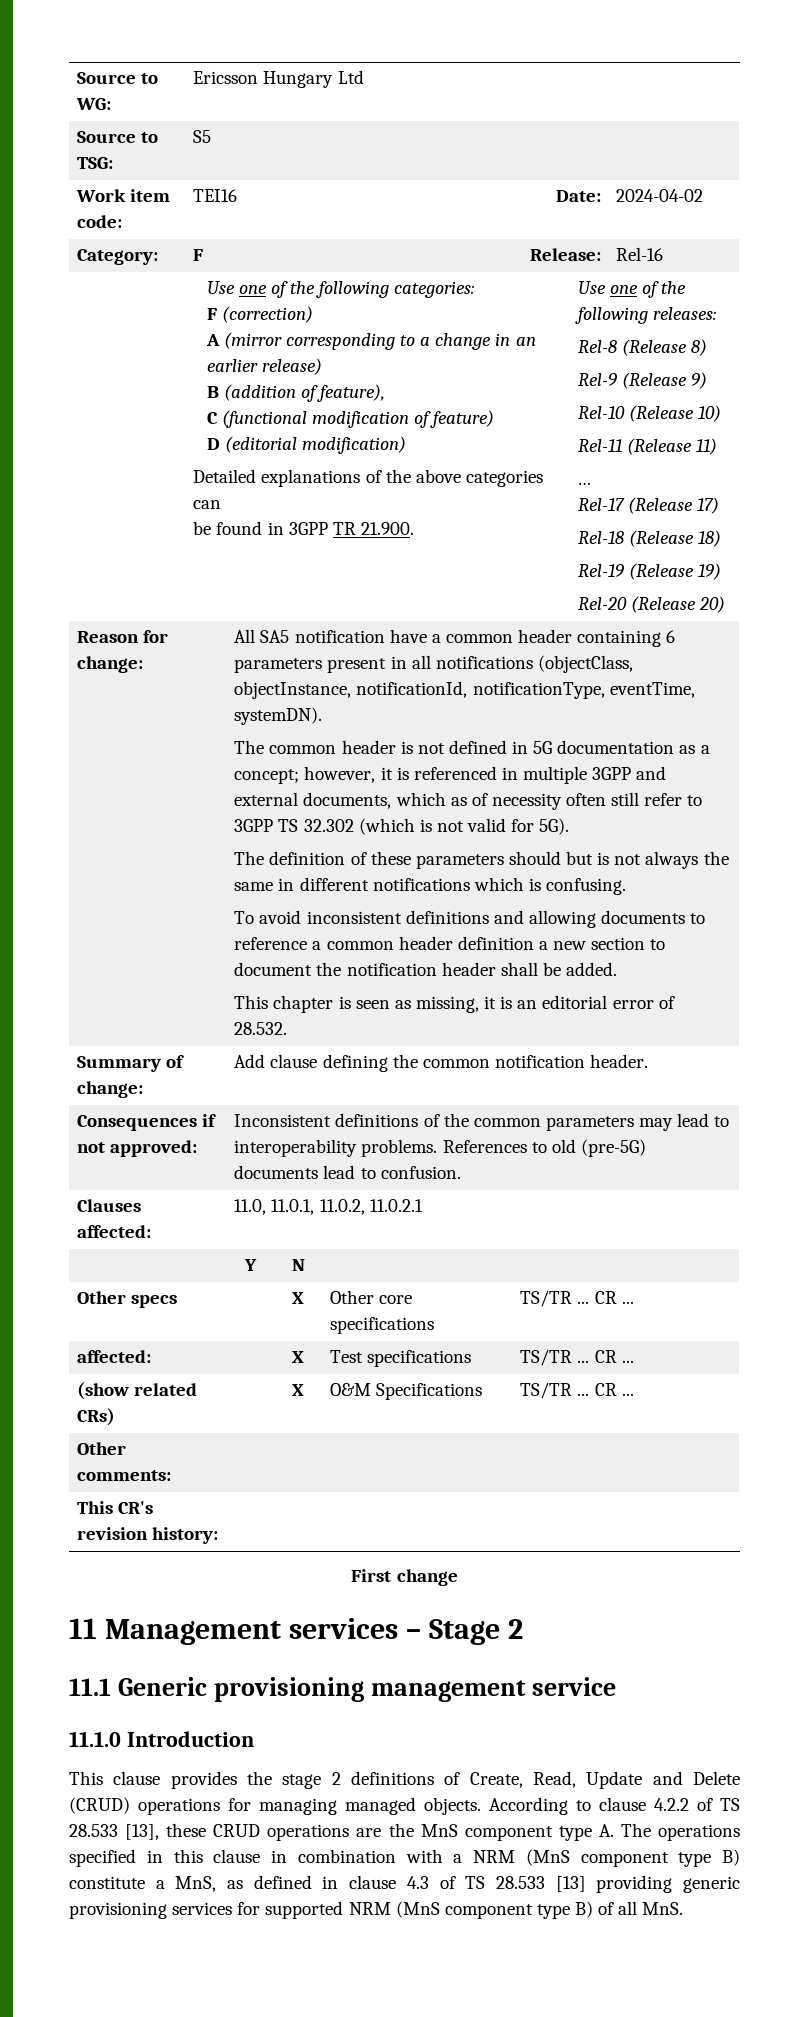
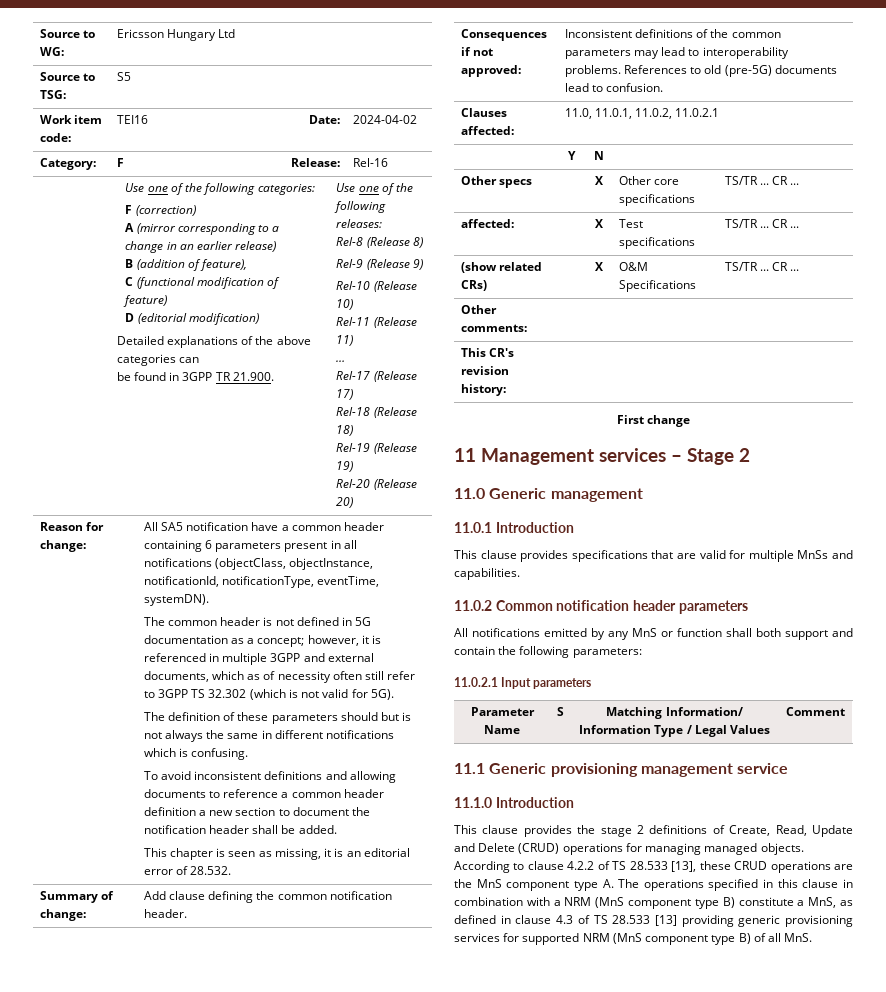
(523, 1629) none -> [454,488,643,502] [454,522,574,533] [454,550,853,562] [454,568,520,580] [454,600,748,614] [454,628,853,640] [454,646,642,658] [454,677,592,689] [470,707,535,716] [484,725,520,734] [556,707,564,716] [606,707,743,719] [579,725,770,737] [786,707,845,716] // 11.0 Generic management // 11.0.1 Introduction // This clause provides specifications that are valid for multiple MnSs and capabilities. // 11.0.2 Common notification header parameters // All notifications emitted by any MnS or function shall both support and contain the following parameters: // 11.0.2.1 Input parameters // Parameter Name | S | Matching Information/ Information Type / Legal Values | Comment

